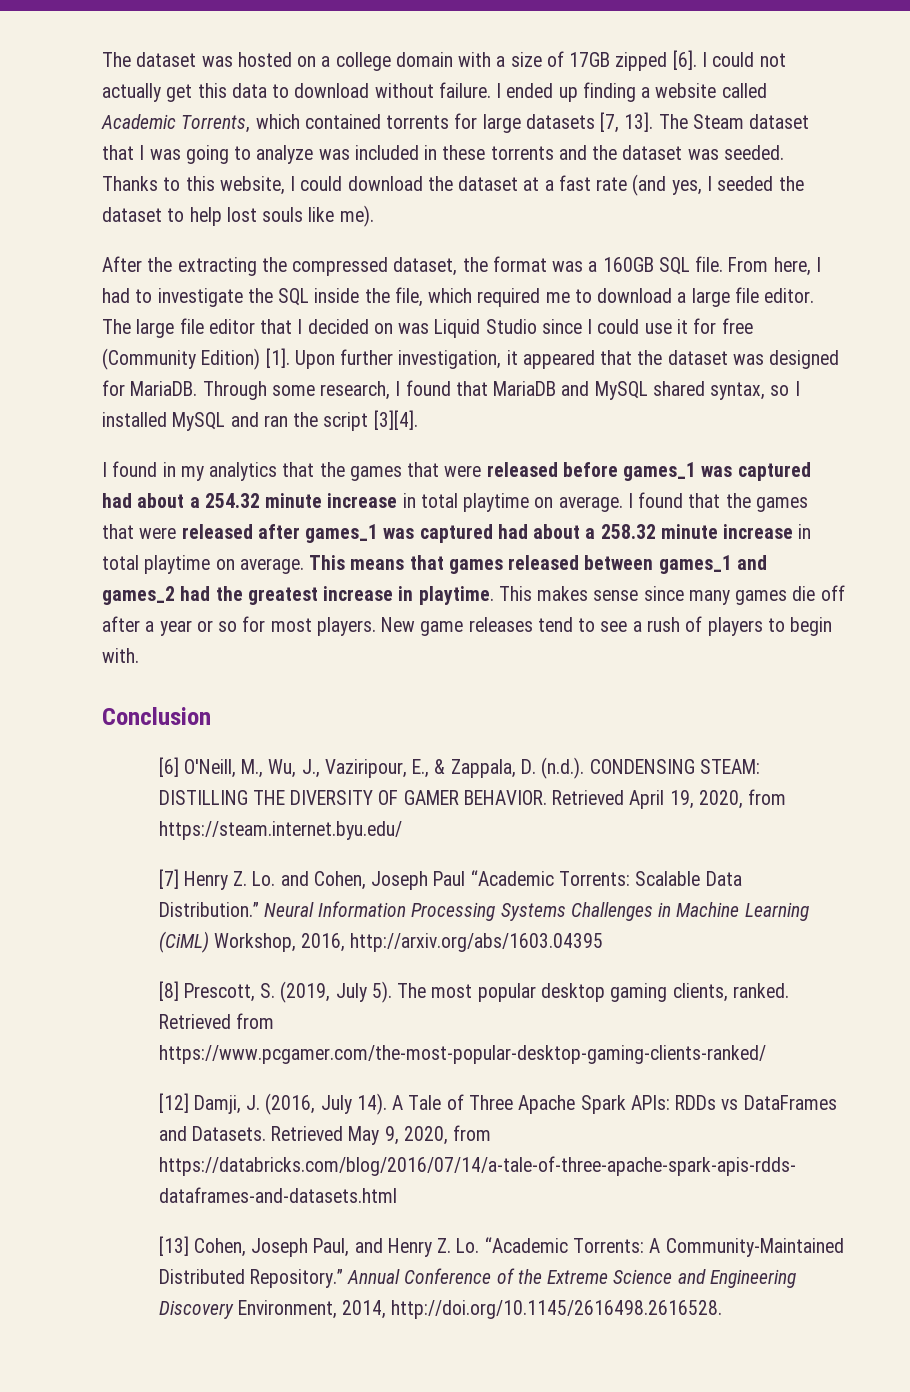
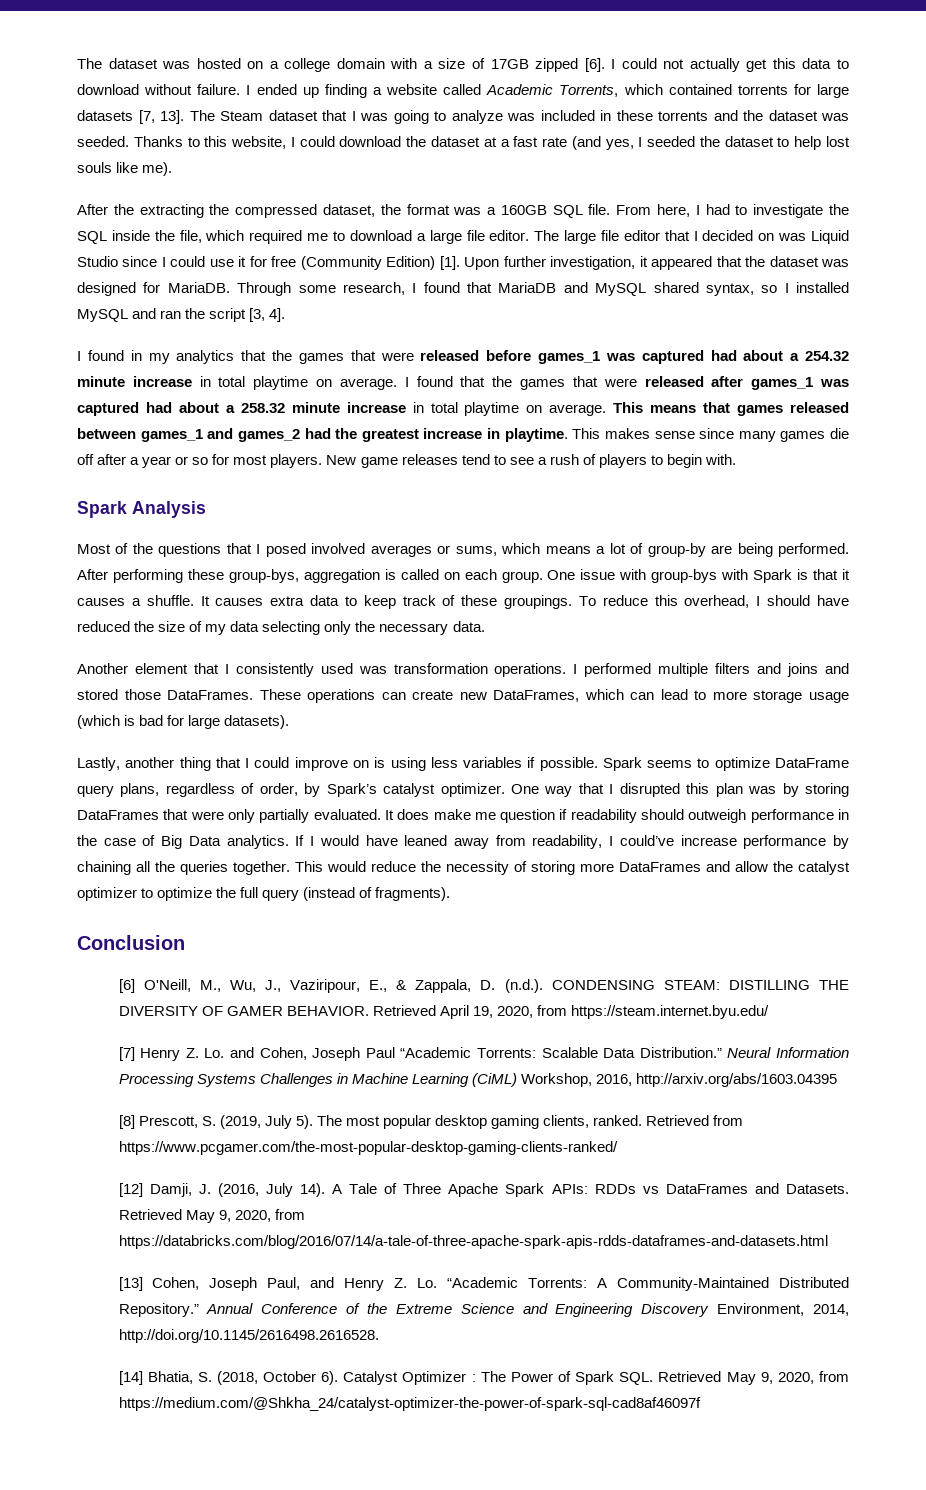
[373,410,418,430] [3][4]. -> [249,308,286,322] [3, 4].
(139, 655) none -> [77,501,206,518] [77,543,850,557] [77,569,851,583] [77,595,850,609] [77,621,485,635] [77,663,849,677] [77,689,849,703] [77,715,290,729] [77,757,850,771] [77,783,850,797] [77,809,849,823] [77,835,849,849] [77,861,850,875] [77,887,451,901] // Spark Analysis // Most of the questions that I posed involved averages or sums, which means a lot of group-by are being performed. After performing these group-bys, aggregation is called on each group. One issue with group-bys with Spark is that it causes a shuffle. It causes extra data to keep track of these groupings. To reduce this overhead, I should have reduced the size of my data selecting only the necessary data. // Another element that I consistently used was transformation operations. I performed multiple filters and joins and stored those DataFrames. These operations can create new DataFrames, which can lead to more storage usage (which is bad for large datasets). // Lastly, another thing that I could improve on is using less variables if possible. Spark seems to optimize DataFrame query plans, regardless of order, by Spark’s catalyst optimizer. One way that I disrupted this plan was by storing DataFrames that were only partially evaluated. It does make me question if readability should outweigh performance in the case of Big Data analytics. If I would have leaned away from readability, I could’ve increase performance by chaining all the queries together. This would reduce the necessity of storing more DataFrames and allow the catalyst optimizer to optimize the full query (instead of fragments).
(723, 1309) none -> [118,1371,850,1385] [118,1397,701,1411] // [14] Bhatia, S. (2018, October 6). Catalyst Optimizer : The Power of Spark SQL. Retrieved May 9, 2020, from https://medium.com/@Shkha_24/catalyst-optimizer-the-power-of-spark-sql-cad8af46097f

